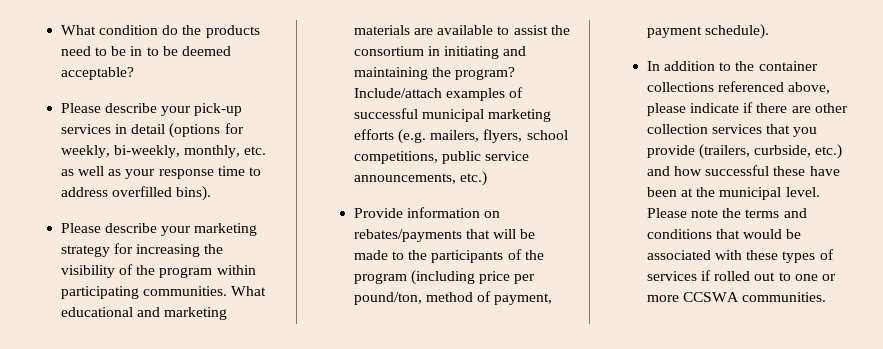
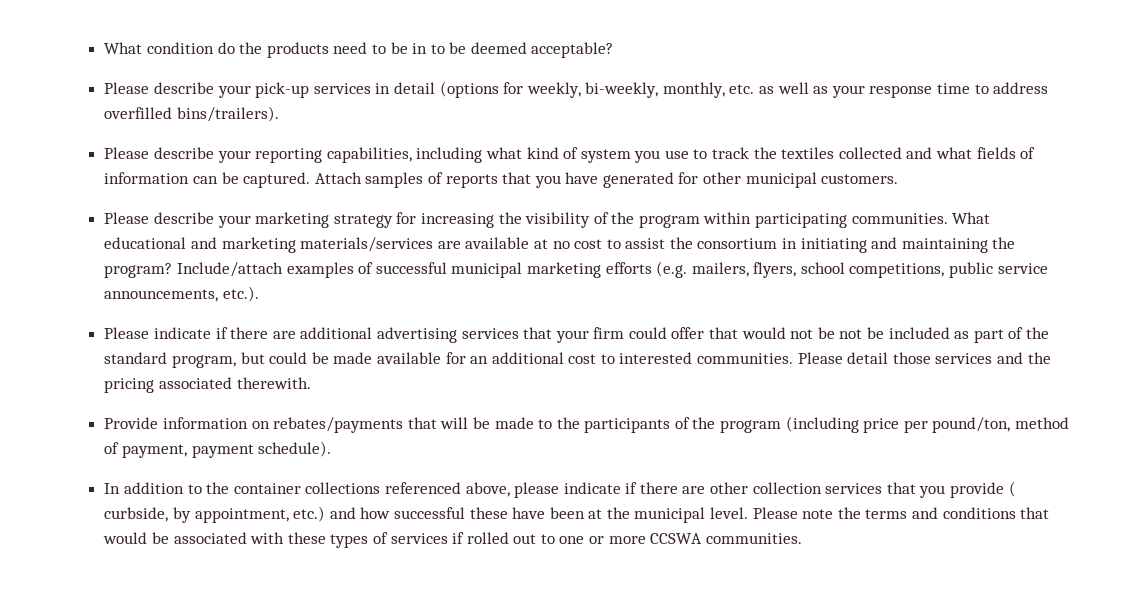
[176,186,212,201] bins). -> [176,106,279,122] [104,147,1036,163] [104,172,899,188] bins/trailers). // Please describe your reporting capabilities, including what kind of system you use to track the textiles collected and what fields of information can be captured. Attach samples of reports that you have generated for other municipal customers.
[353,25,410,35] materials -> [300,237,434,252] materials/services
(494, 30) none -> [533,239,603,249] at no cost
[460,171,488,186] etc.) -> [222,286,259,302] [104,327,1049,343] [104,352,1051,368] [104,377,311,393] etc.). // Please indicate if there are additional advertising services that your firm could offer that would not be not be included as part of the standard program, but could be made available for an additional cost to interested communities. Please detail those services and the pricing associated therewith.
[699,144,812,159] (trailers, curbside, -> [1008,481,1016,497] [104,507,289,523] ( curbside, by appointment,

